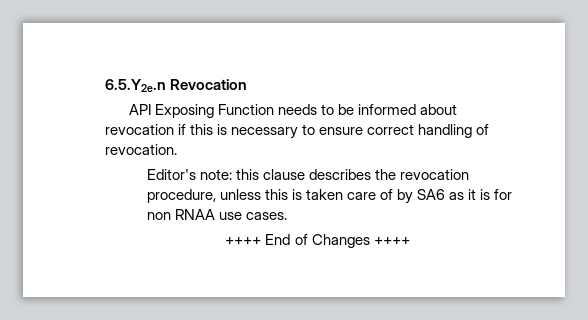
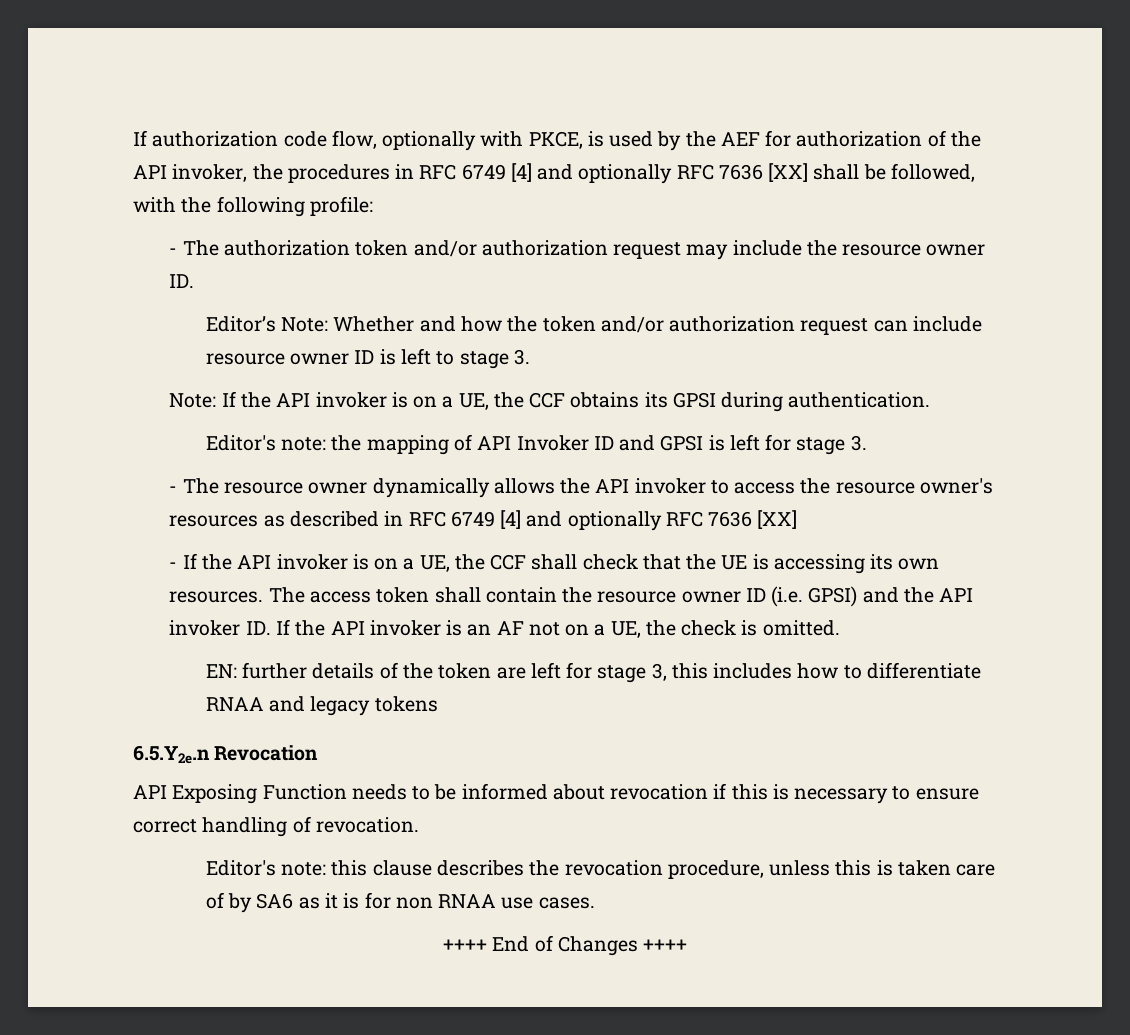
(105, 85) none -> [133,130,981,151] [133,163,975,184] [133,196,373,217] [169,240,986,260] [169,274,195,288] [205,316,982,335] [205,348,530,369] [169,391,931,412] [205,434,867,455] [169,478,993,498] [169,510,798,531] [169,553,940,574] [169,586,974,607] [169,619,840,638] [205,662,981,683] [205,696,438,716] If authorization code flow, optionally with PKCE, is used by the AEF for authorization of the API invoker, the procedures in RFC 6749 [4] and optionally RFC 7636 [XX] shall be followed, with the following profile: // - The authorization token and/or authorization request may include the resource owner ID. // Editor’s Note: Whether and how the token and/or authorization request can include resource owner ID is left to stage 3. // Note: If the API invoker is on a UE, the CCF obtains its GPSI during authentication. // Editor's note: the mapping of API Invoker ID and GPSI is left for stage 3. // - The resource owner dynamically allows the API invoker to access the resource owner's resources as described in RFC 6749 [4] and optionally RFC 7636 [XX] // - If the API invoker is on a UE, the CCF shall check that the UE is accessing its own resources. The access token shall contain the resource owner ID (i.e. GPSI) and the API invoker ID. If the API invoker is an AF not on a UE, the check is omitted. // EN: further details of the token are left for stage 3, this includes how to differentiate RNAA and legacy tokens //

